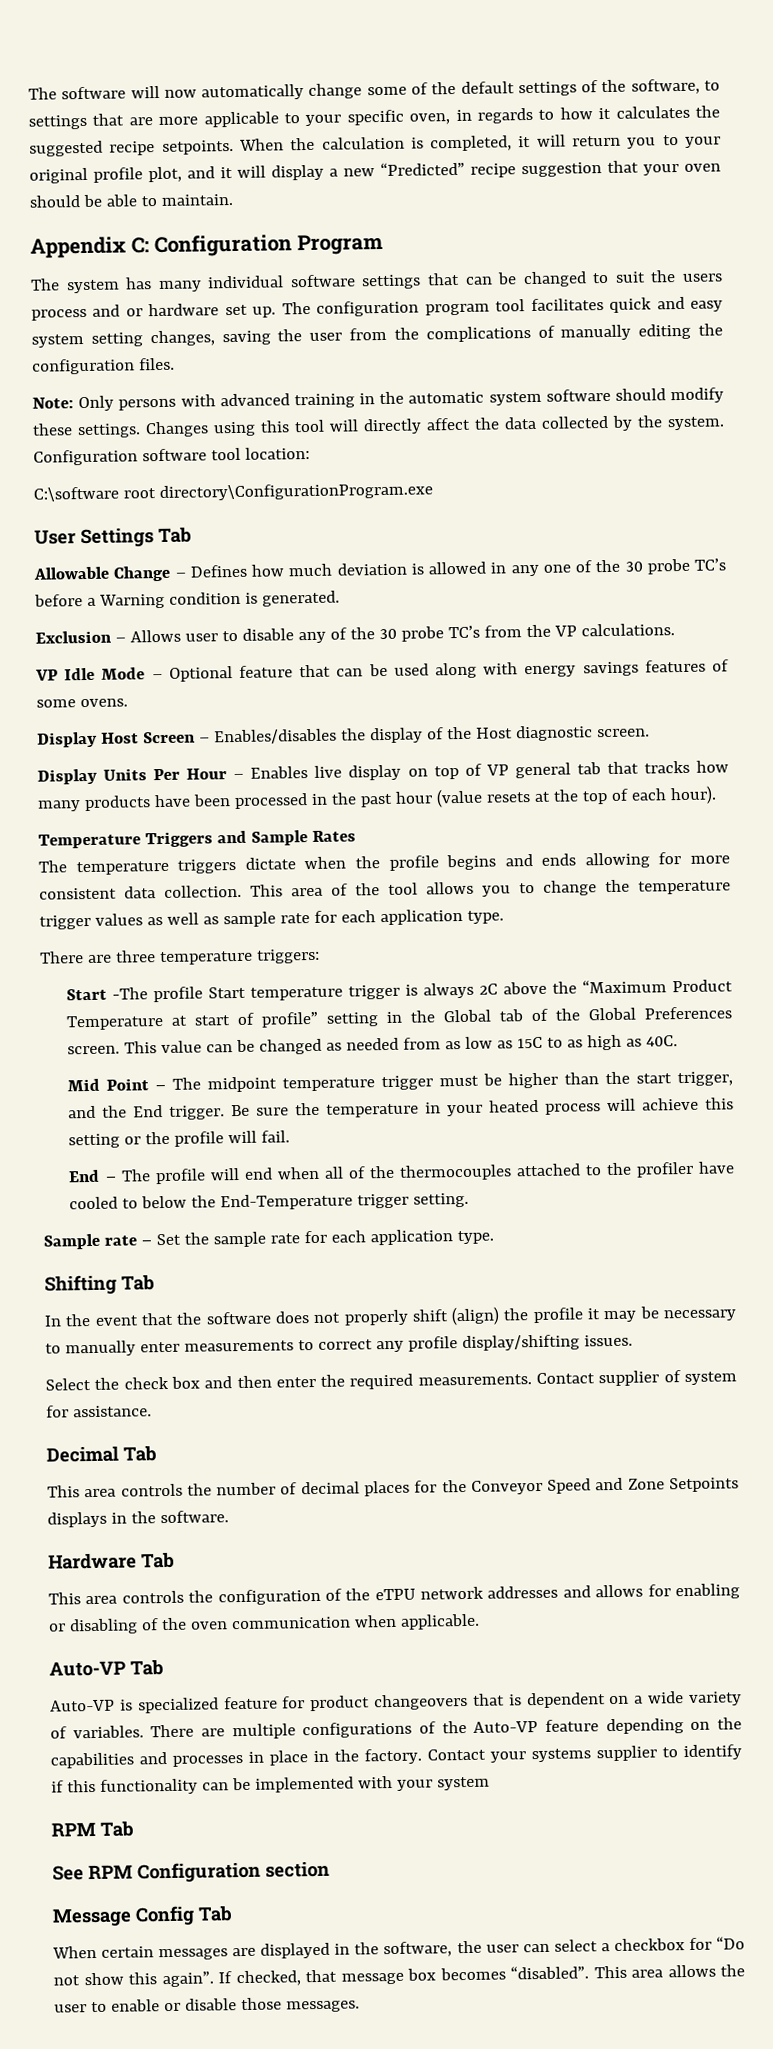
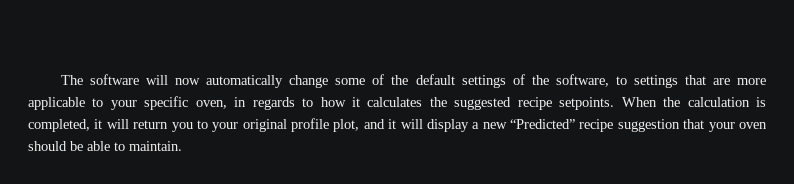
[30,233,383,259] [30,270,723,294] [31,296,723,321] [31,323,723,348] [32,357,175,375] [32,387,724,412] [32,415,725,439] [33,446,310,466] [33,482,433,502] [34,526,192,548] [33,558,726,582] [34,590,340,609] [35,623,675,644] [35,659,729,682] [36,698,128,708] [37,725,650,748] [37,760,729,785] [37,785,717,812] [38,830,356,849] [38,852,730,876] [39,879,731,900] [39,908,504,930] [39,948,320,966] [66,979,733,1003] [66,1006,732,1031] [67,1034,679,1055] [67,1071,733,1093] [68,1097,734,1120] [68,1130,291,1149] [68,1161,735,1185] [69,1192,470,1211] [43,1229,494,1250] [44,1274,155,1295] [44,1306,737,1327] [45,1334,633,1357] [45,1370,737,1391] [46,1405,152,1418] [46,1445,157,1463] [47,1477,740,1498] [47,1510,229,1528] [48,1551,175,1570] [48,1583,740,1606] [49,1613,480,1635] [49,1659,164,1677] [50,1691,742,1714] [50,1717,742,1740] [50,1744,742,1769] [51,1775,490,1795] [51,1820,134,1837] [52,1860,330,1883] [52,1905,233,1927] [52,1936,745,1961] [53,1964,745,1988] [54,1997,360,2013] // Appendix C: Configuration Program // The system has many individual software settings that can be changed to suit the users process and or hardware set up. The configuration program tool facilitates quick and easy system setting changes, saving the user from the complications of manually editing the configuration files. // Note: Only persons with advanced training in the automatic system software should modify these settings. Changes using this tool will directly affect the data collected by the system. Configuration software tool location: // C:\software root directory\ConfigurationProgram.exe // User Settings Tab // Allowable Change – Defines how much deviation is allowed in any one of the 30 probe TC’s before a Warning condition is generated. // Exclusion – Allows user to disable any of the 30 probe TC’s from the VP calculations. // VP Idle Mode – Optional feature that can be used along with energy savings features of some ovens. // Display Host Screen – Enables/disables the display of the Host diagnostic screen. // Display Units Per Hour – Enables live display on top of VP general tab that tracks how many products have been processed in the past hour (value resets at the top of each hour). // Temperature Triggers and Sample Rates // The temperature triggers dictate when the profile begins and ends allowing for more consistent data collection. This area of the tool allows you to change the temperature trigger values as well as sample rate for each application type. // There are three temperature triggers: // Start -The profile Start temperature trigger is always 2C above the “Maximum Product Temperature at start of profile” setting in the Global tab of the Global Preferences screen. This value can be changed as needed from as low as 15C to as high as 40C. // Mid Point – The midpoint temperature trigger must be higher than the start trigger, and the End trigger. Be sure the temperature in your heated process will achieve this setting or the profile will fail. // End – The profile will end when all of the thermocouples attached to the profiler have cooled to below the End-Temperature trigger setting. // Sample rate – Set the sample rate for each application type. // Shifting Tab // In the event that the software does not properly shift (align) the profile it may be necessary to manually enter measurements to correct any profile display/shifting issues. // Select the check box and then enter the required measurements. Contact supplier of system for assistance. // Decimal Tab // This area controls the number of decimal places for the Conveyor Speed and Zone Setpoints displays in the software. // Hardware Tab // This area controls the configuration of the eTPU network addresses and allows for enabling or disabling of the oven communication when applicable. // Auto-VP Tab // Auto-VP is specialized feature for product changeovers that is dependent on a wide variety of variables. There are multiple configurations of the Auto-VP feature depending on the capabilities and processes in place in the factory. Contact your systems supplier to identify if this functionality can be implemented with your system // RPM Tab // See RPM Configuration section // Message Config Tab // When certain messages are displayed in the software, the user can select a checkbox for “Do not show this again”. If checked, that message box becomes “disabled”. This area allows the user to enable or disable those messages. -> (182, 146) none

